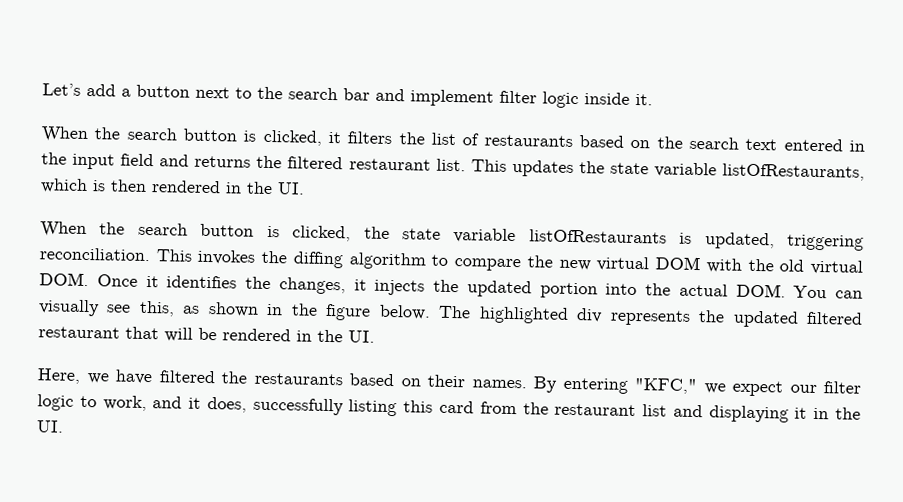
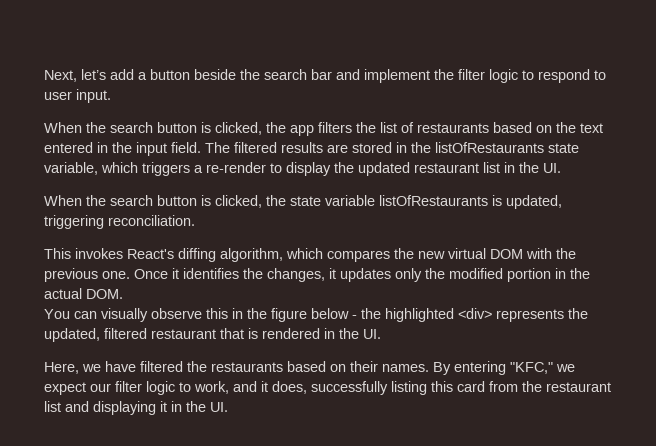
[42,83,81,96] Let’s -> [44,69,106,82] Next, let’s
[195,86,252,99] next to -> [194,69,236,80] beside
[499,90,653,109] [41,126,342,146] filter logic inside it. // When the search button is clicked, it -> [434,69,606,83] [44,89,111,103] [44,122,314,136] the filter logic to respond to user input. // When the search button is clicked, the app
[689,136,740,150] search -> (576, 127) none
[120,153,865,181] [40,178,221,194] field and returns the filtered restaurant list. This updates the state variable listOfRestaurants, which is then rendered -> [171,142,579,153] [44,162,500,176] field. The filtered results are stored in the listOfRestaurants state variable, which triggers a re-render to display the updated restaurant list
(150, 254) none -> (195, 220) //
[261,250,522,272] the diffing algorithm to compare -> [127,248,390,262] React's diffing algorithm, which compares
[779,259,864,275] [39,272,89,287] old virtual DOM. -> [44,268,130,282] previous one.
[374,279,638,299] injects the updated portion into -> [340,268,566,282] updates only the modified portion in
(786, 290) none -> (123, 294) //
[106,300,604,324] see this, as shown in the figure below. The highlighted div -> [151,308,492,322] observe this in the figure below - the highlighted <div>
[732,310,799,328] updated -> [44,328,100,342] updated,
[164,327,217,342] will be -> [248,328,258,339] is

